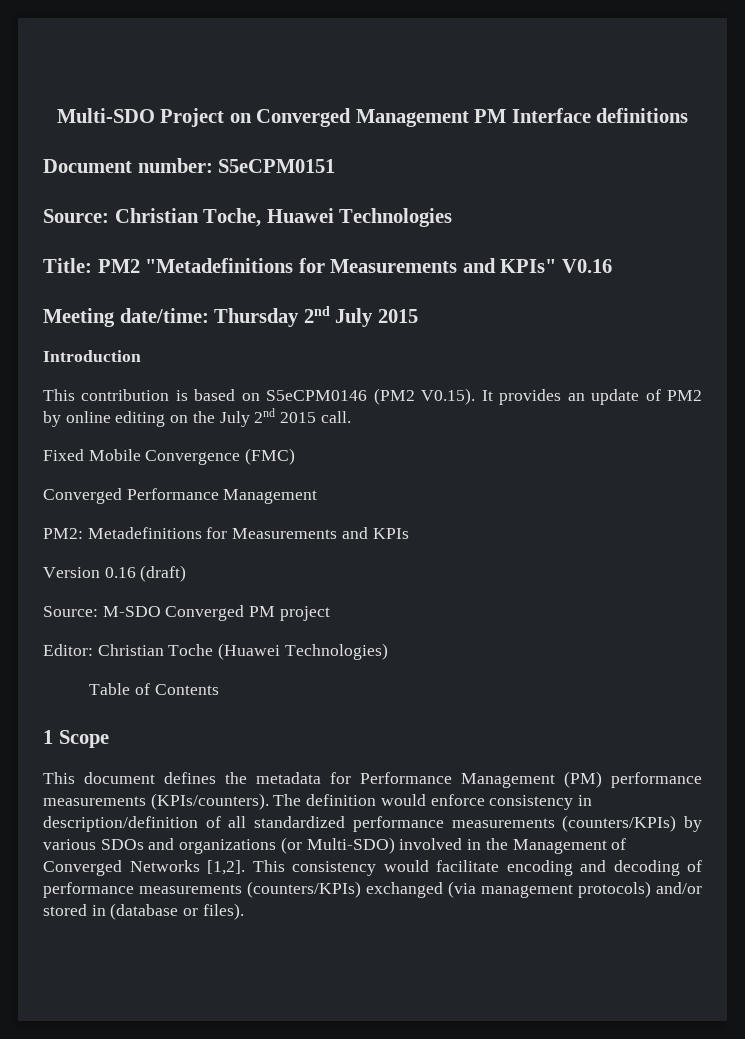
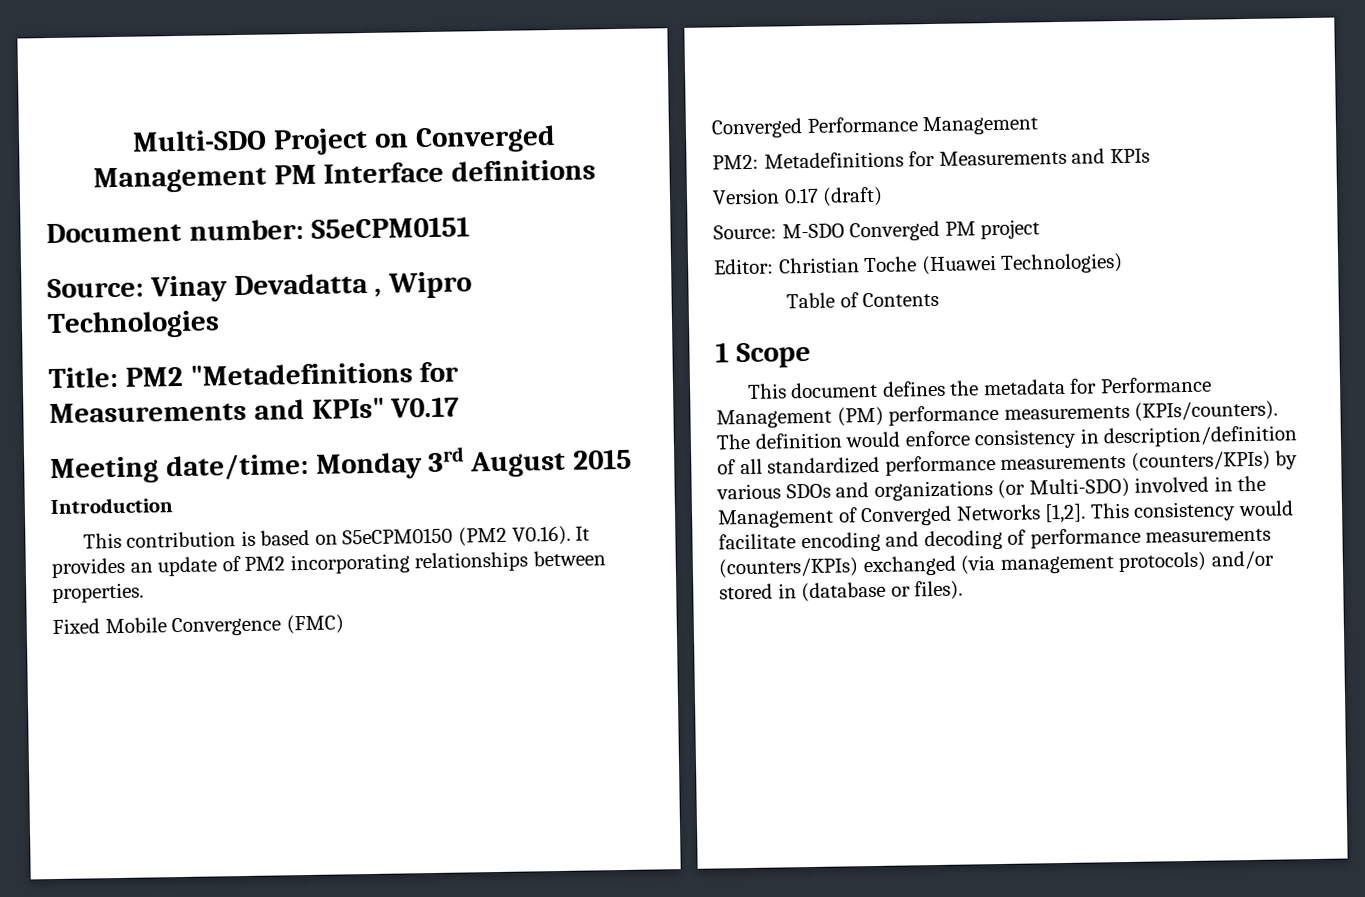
[114,208,334,227] Christian Toche, Huawei -> [149,271,473,303] Vinay Devadatta , Wipro
[561,259,612,273] V0.16 -> [390,396,461,418] V0.17
[214,306,374,327] Thursday 2nd July -> [315,446,567,480] Monday 3rd August
[266,388,476,405] S5eCPM0146 (PM2 V0.15). -> [342,525,571,547] S5eCPM0150 (PM2 V0.16).
[43,408,351,427] by online editing on the July 2nd 2015 call. -> [289,550,606,575] [52,582,144,604] incorporating relationships between properties.
[104,567,136,578] 0.16 -> [783,187,819,204] 0.17

